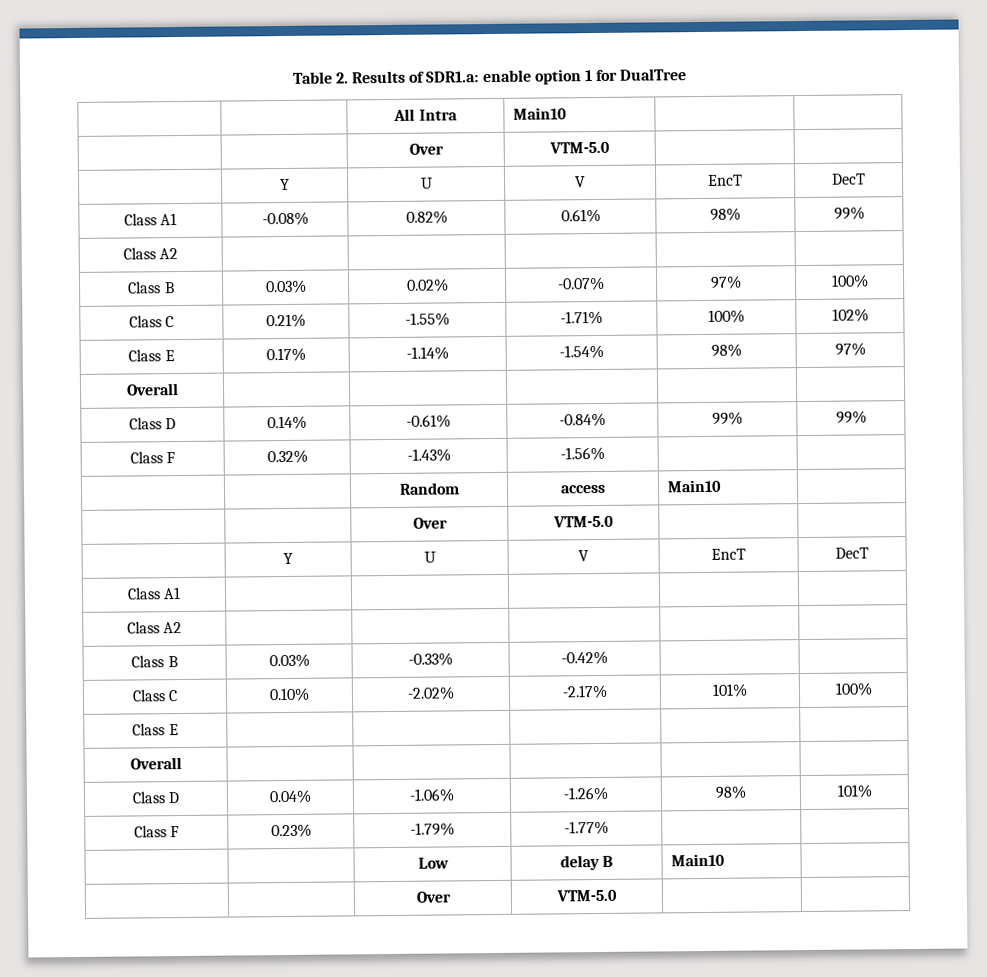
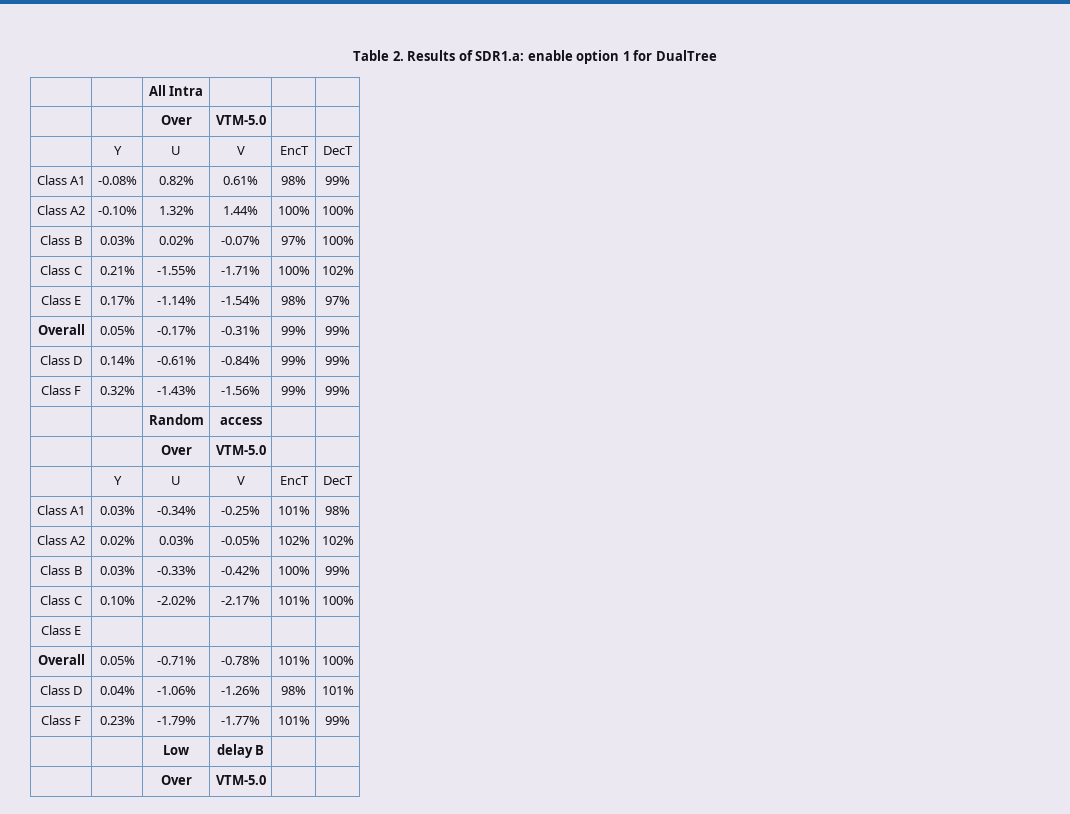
[513,107,568,120] Main10 -> (204, 91) none
(179, 254) | | | | -> [97,206,137,215] [158,206,194,215] [223,206,258,215] [277,206,310,215] [321,206,354,215] -0.10% | 1.32% | 1.44% | 100% | 100%
(179, 389) | | | | -> [99,326,135,335] [156,326,196,335] [221,326,260,335] [281,326,306,335] [325,326,350,335] 0.05% | -0.17% | -0.31% | 99% | 99%
(605, 453) | -> [281,386,306,395] [325,386,350,395] 99% | 99%
[667,479,723,493] [412,517,448,529] [552,515,614,528] [283,552,293,565] [423,551,436,563] [578,550,589,562] [711,548,746,560] [835,547,869,559] [126,587,182,600] [126,621,183,634] Main10 | // | | Over | VTM-5.0 | | // | Y | U | V | EncT | DecT // Class A1 | | | | | // Class A2 | | | | | -> [160,445,192,455] [215,445,266,455] [113,476,122,485] [171,476,181,485] [236,476,245,485] [279,476,309,485] [323,476,353,485] [36,505,86,515] [99,506,135,515] [156,506,196,515] [221,506,260,515] [277,506,310,515] [325,506,350,515] [36,535,86,545] [99,536,135,545] [158,536,194,545] [221,536,260,545] [277,536,310,545] [321,536,354,545] | // | | Over | VTM-5.0 | | // | Y | U | V | EncT | DecT // Class A1 | 0.03% | -0.34% | -0.25% | 101% | 98% // Class A2 | 0.02% | 0.03% | -0.05% | 102% | 102%
(608, 657) | -> [277,566,310,575] [325,566,350,575] 100% | 99%
(182, 763) | | | | -> [99,656,135,665] [156,656,196,665] [221,656,260,665] [277,656,310,665] [321,656,354,665] 0.05% | -0.71% | -0.78% | 101% | 100%
(609, 827) | -> [277,716,310,725] [325,716,350,725] 101% | 99%
[671,853,726,867] Main10 -> (265, 750) none

